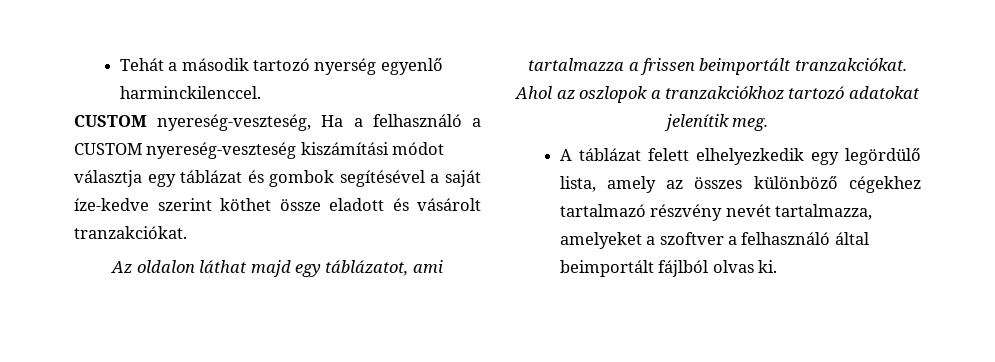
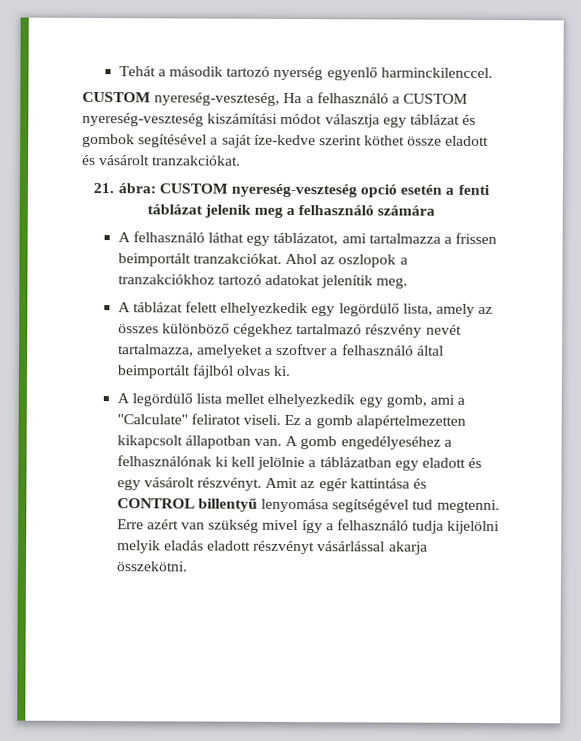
[111,260,291,277] Az oldalon láthat majd -> [93,183,490,198] [146,204,436,218] [117,231,245,243] 21. ábra: CUSTOM nyereség-veszteség opció esetén a fenti táblázat jelenik meg a felhasználó számára // A felhasználó láthat
(778, 266) none -> [116,393,466,408] [116,413,466,429] [116,435,452,450] [116,455,483,471] [116,477,427,492] [116,497,500,514] [116,519,501,535] [116,540,428,555] [115,561,188,572] // A legördülő lista mellet elhelyezkedik egy gomb, ami a "Calculate" feliratot viseli. Ez a gomb alapértelmezetten kikapcsolt állapotban van. A gomb engedélyeséhez a felhasználónak ki kell jelölnie a táblázatban egy eladott és egy vásárolt részvényt. Amit az egér kattintása és CONTROL billentyű lenyomása segítségével tud megtenni. Erre azért van szükség mivel így a felhasználó tudja kijelölni melyik eladás eladott részvényt vásárlással akarja összekötni.

